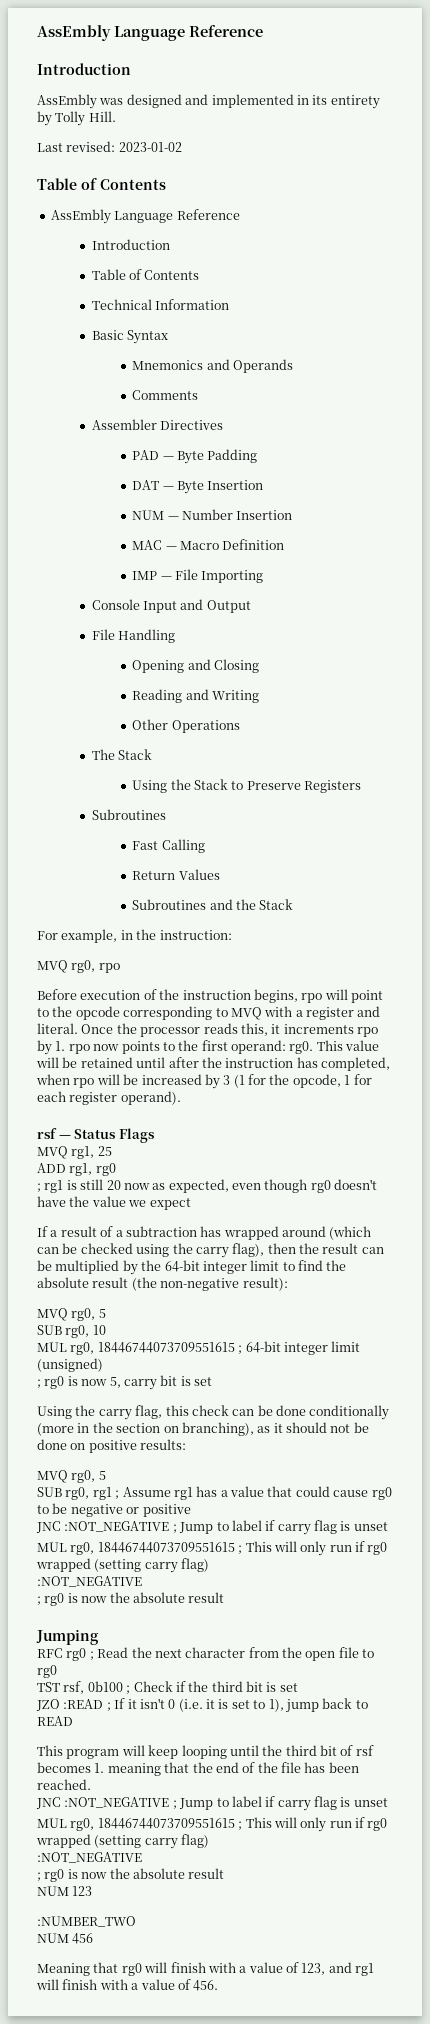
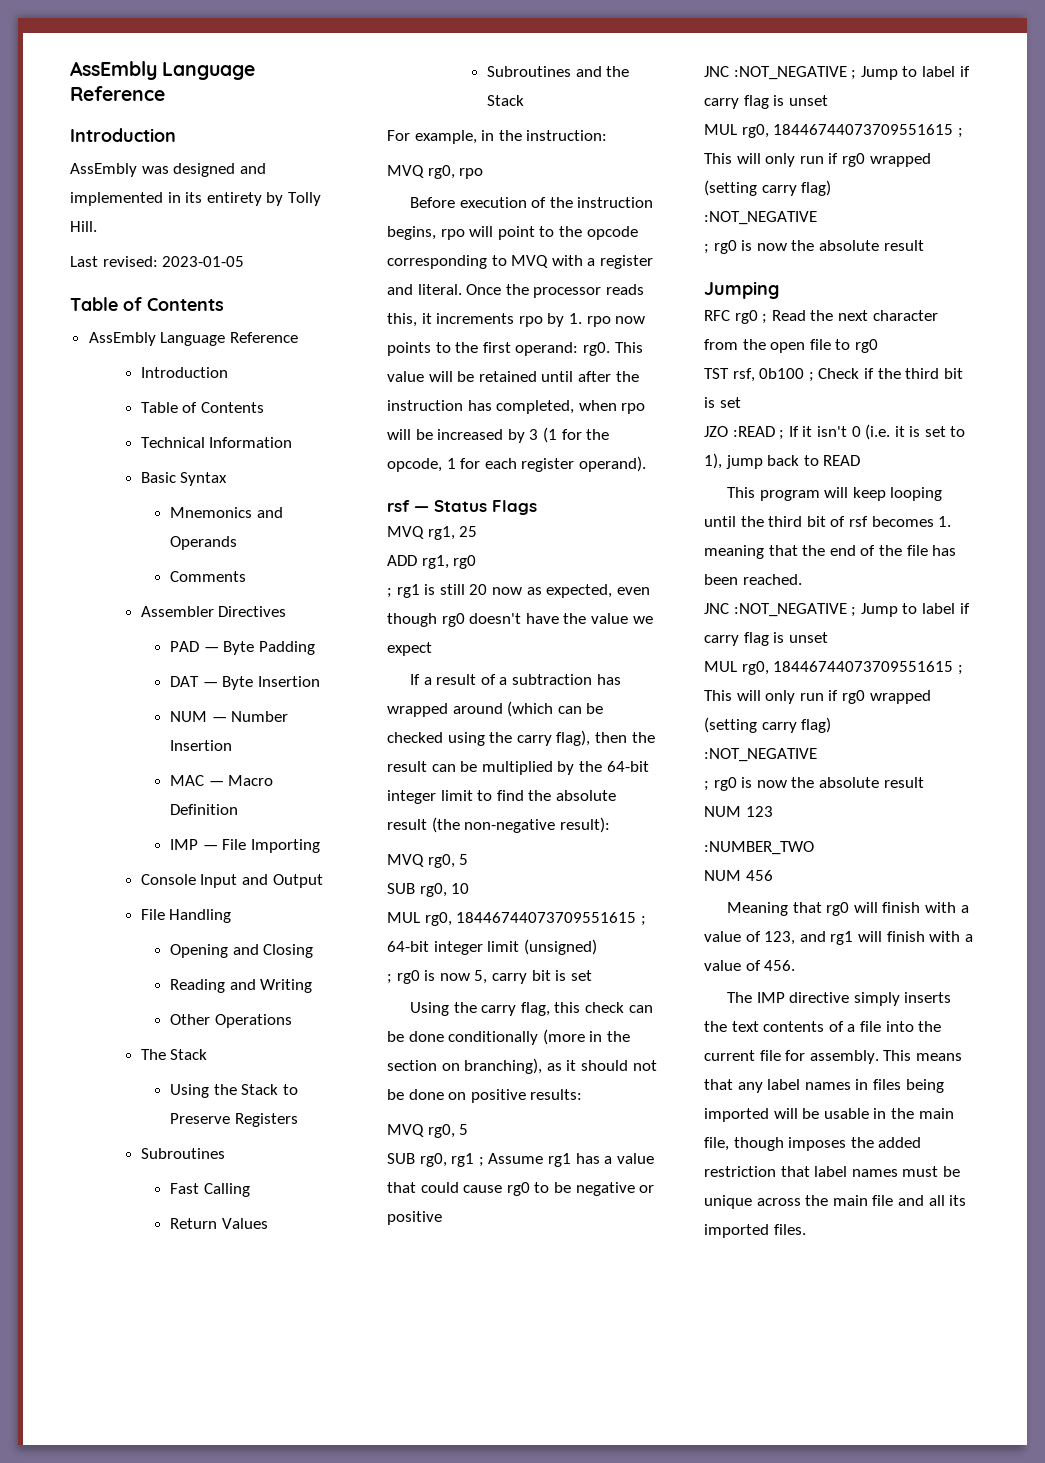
[118,142,182,152] 2023-01-02 -> [162,256,245,267] 2023-01-05
(219, 1985) none -> [727,992,952,1006] [704,1021,942,1032] [704,1050,962,1064] [704,1079,944,1093] [704,1108,954,1122] [704,1137,922,1151] [704,1166,960,1177] [704,1195,967,1209] [704,1224,806,1238] // The IMP directive simply inserts the text contents of a file into the current file for assembly. This means that any label names in files being imported will be usable in the main file, though imposes the added restriction that label names must be unique across the main file and all its imported files.

